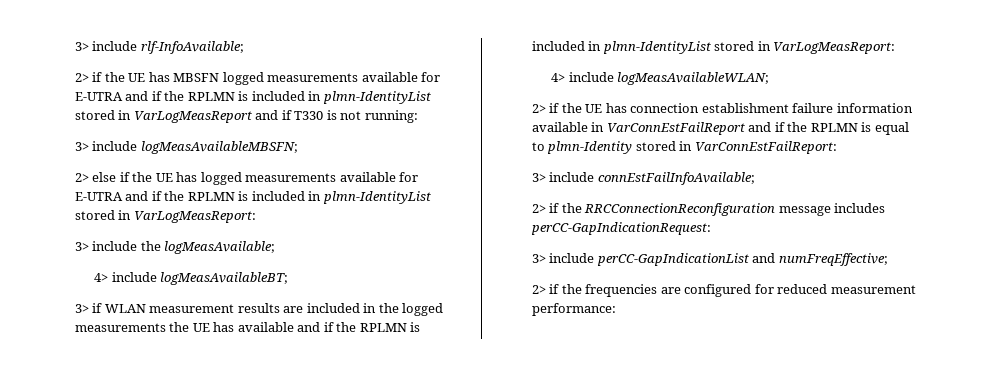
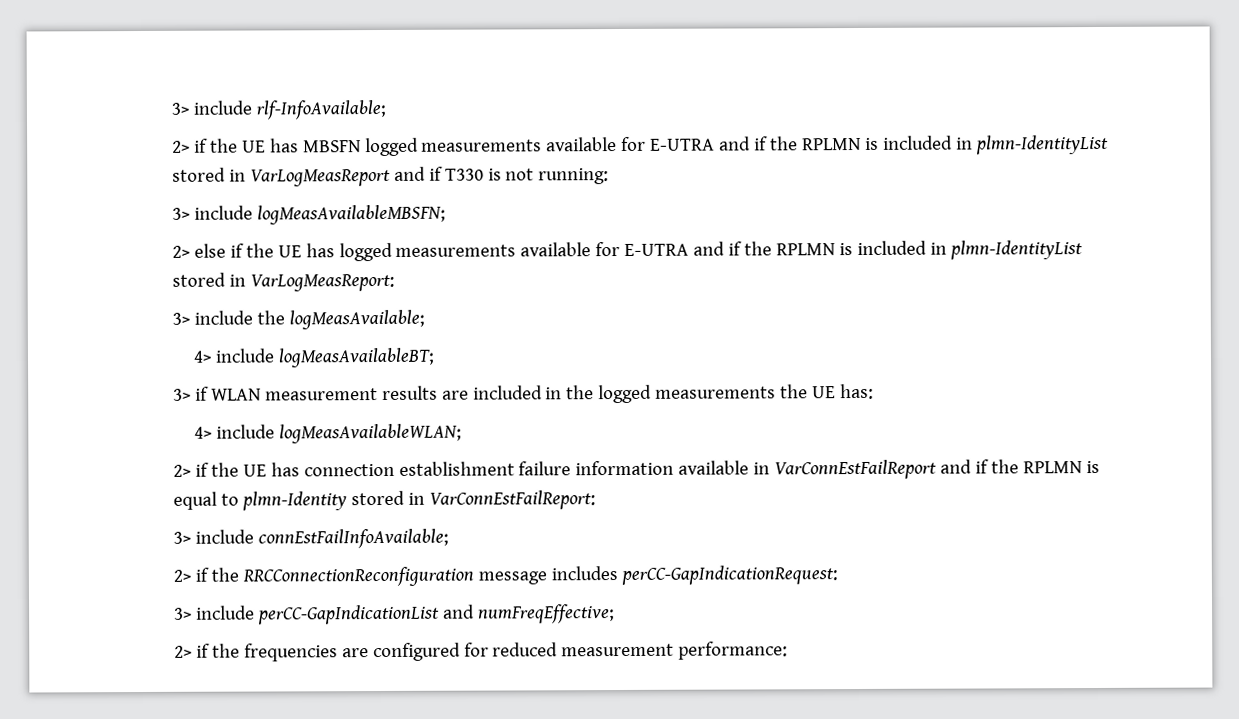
[213,322,421,332] [531,41,896,54] has available and if the RPLMN is included in plmn-IdentityList stored in VarLogMeasReport: -> [840,383,875,400] has:

